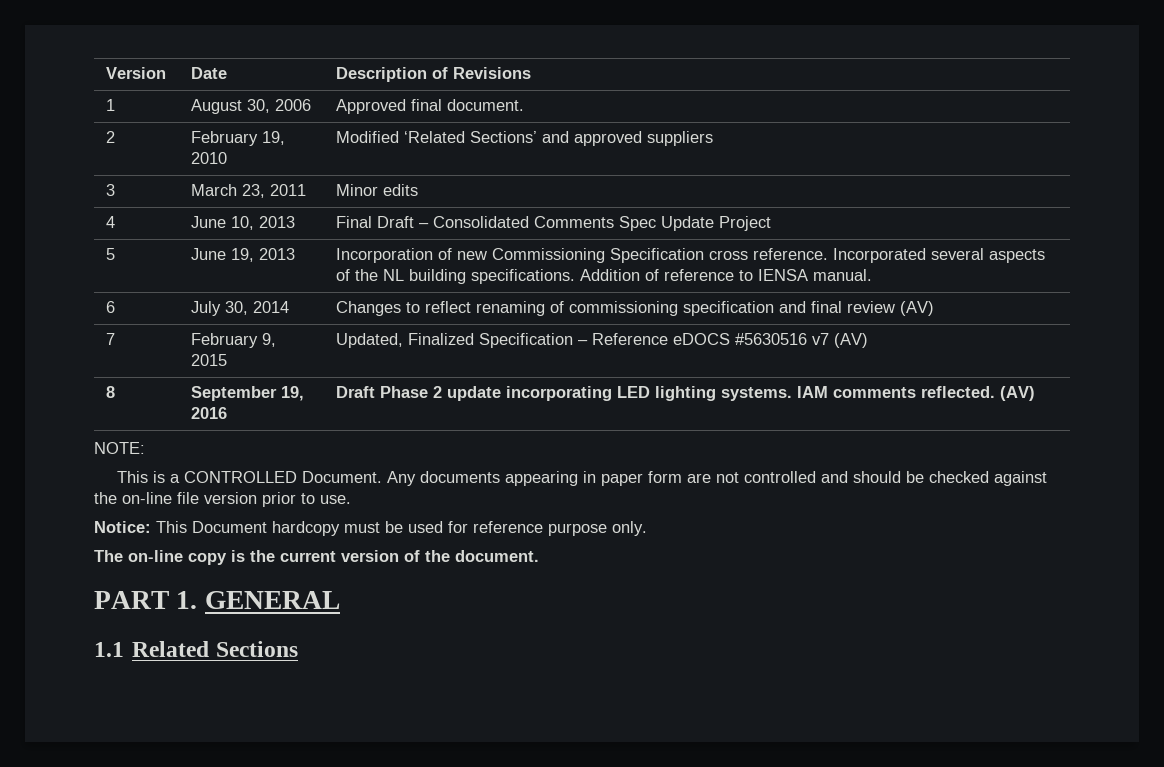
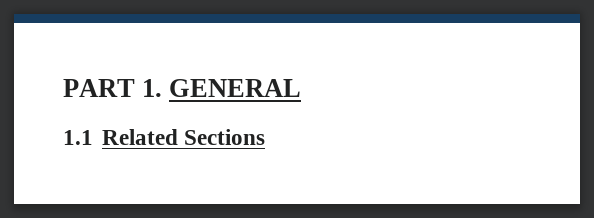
[106,67,167,79] [191,67,228,79] [336,67,532,82] [106,99,116,111] [191,99,312,114] [336,99,525,114] [106,131,116,143] [191,131,286,146] [191,152,228,164] [336,131,714,146] [106,184,116,196] [191,184,307,198] [336,184,419,196] [106,216,116,228] [191,216,296,230] [336,216,772,231] [106,248,116,260] [191,248,296,262] [336,248,1046,263] [336,269,873,284] [106,301,116,313] [191,301,290,316] [336,301,935,316] [106,333,116,345] [191,333,277,348] [191,354,228,366] [336,333,869,348] [106,386,116,398] [191,386,305,401] [191,407,228,419] [336,386,1036,401] [94,442,145,454] [116,471,1047,486] [94,492,351,507] [94,521,647,536] [94,550,539,565] Version | Date | Description of Revisions // 1 | August 30, 2006 | Approved final document. // 2 | February 19, 2010 | Modified ‘Related Sections’ and approved suppliers // 3 | March 23, 2011 | Minor edits // 4 | June 10, 2013 | Final Draft – Consolidated Comments Spec Update Project // 5 | June 19, 2013 | Incorporation of new Commissioning Specification cross reference. Incorporated several aspects of the NL building specifications. Addition of reference to IENSA manual. // 6 | July 30, 2014 | Changes to reflect renaming of commissioning specification and final review (AV) // 7 | February 9, 2015 | Updated, Finalized Specification – Reference eDOCS #5630516 v7 (AV) // 8 | September 19, 2016 | Draft Phase 2 update incorporating LED lighting systems. IAM comments reflected. (AV) // NOTE: // This is a CONTROLLED Document. Any documents appearing in paper form are not controlled and should be checked against the on-line file version prior to use. // Notice: This Document hardcopy must be used for reference purpose only. // The on-line copy is the current version of the document. // -> (63, 88) none

